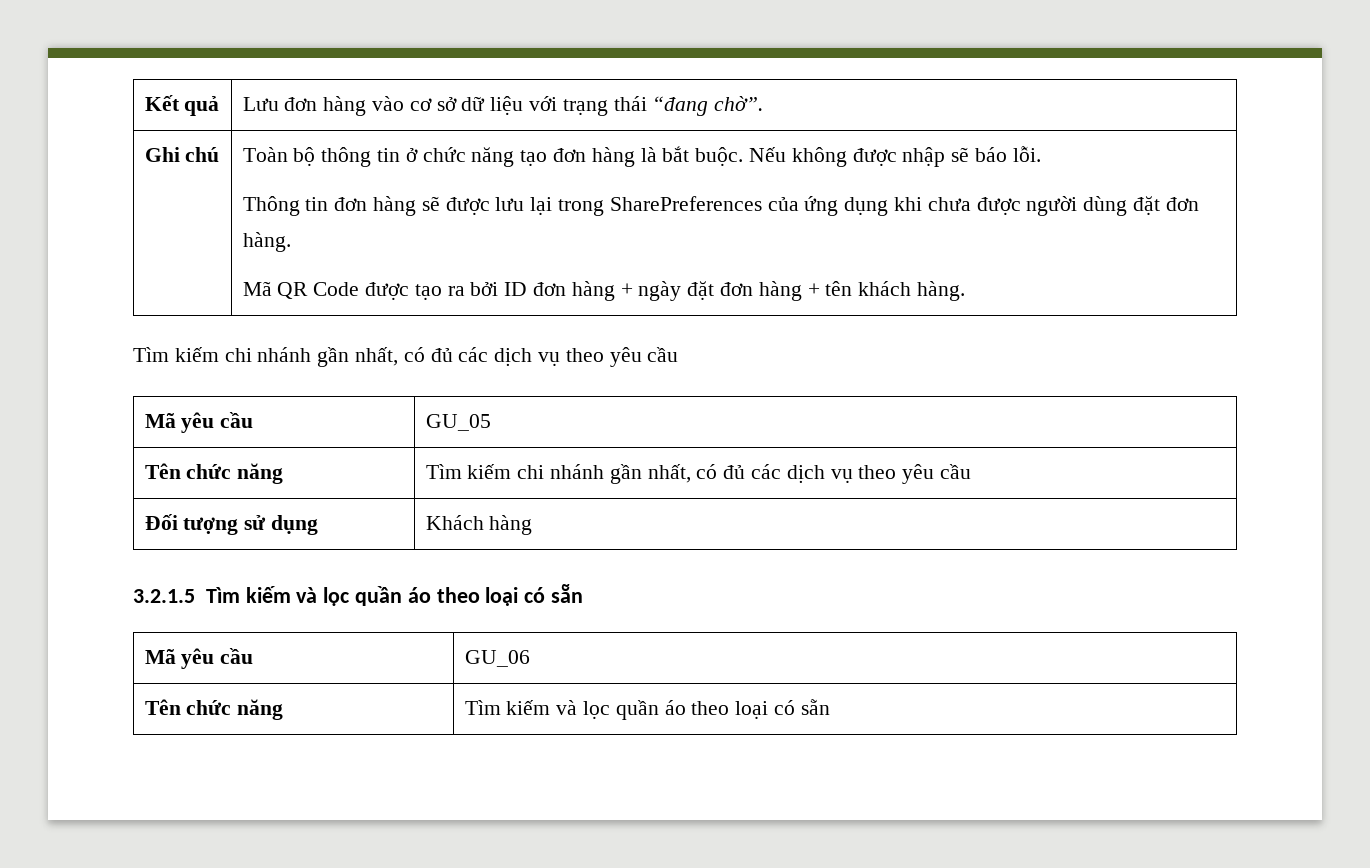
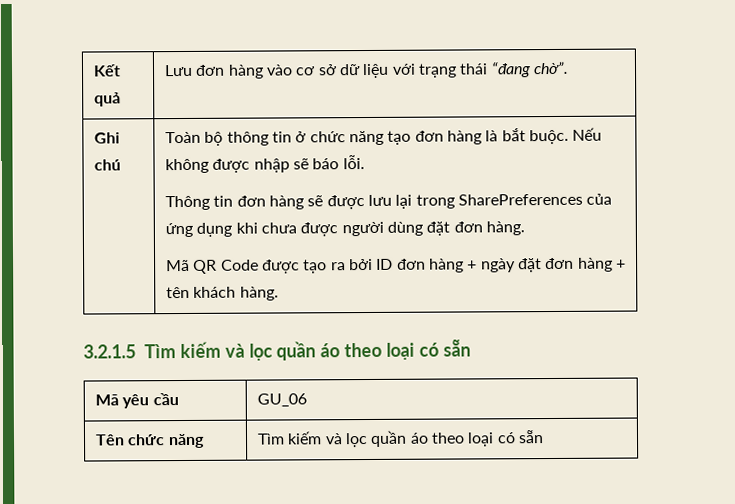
[133,347,679,367] [144,412,254,433] [425,414,491,431] [144,463,284,484] [425,464,971,484] [144,514,318,535] [425,515,533,535] // Tìm kiếm chi nhánh gần nhất, có đủ các dịch vụ theo yêu cầu // Mã yêu cầu | GU_05 // Tên chức năng | Tìm kiếm chi nhánh gần nhất, có đủ các dịch vụ theo yêu cầu // Đối tượng sử dụng | Khách hàng -> (279, 293) none

